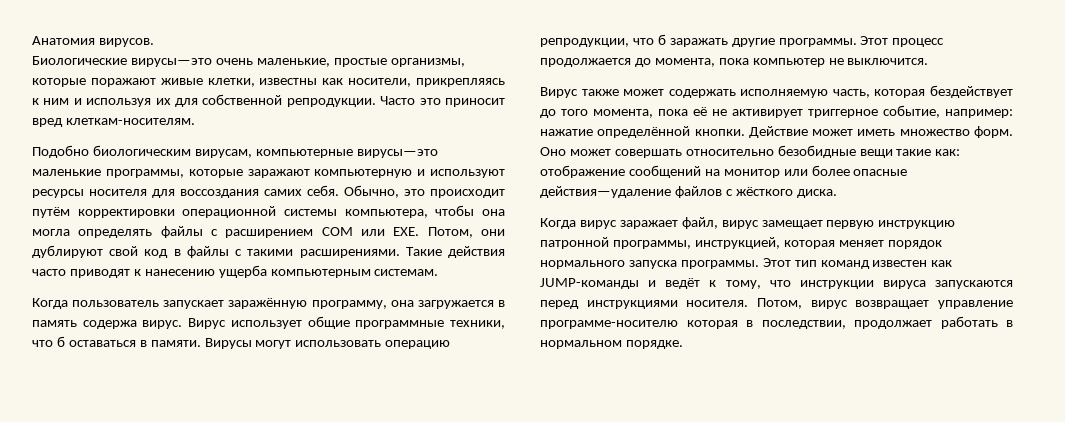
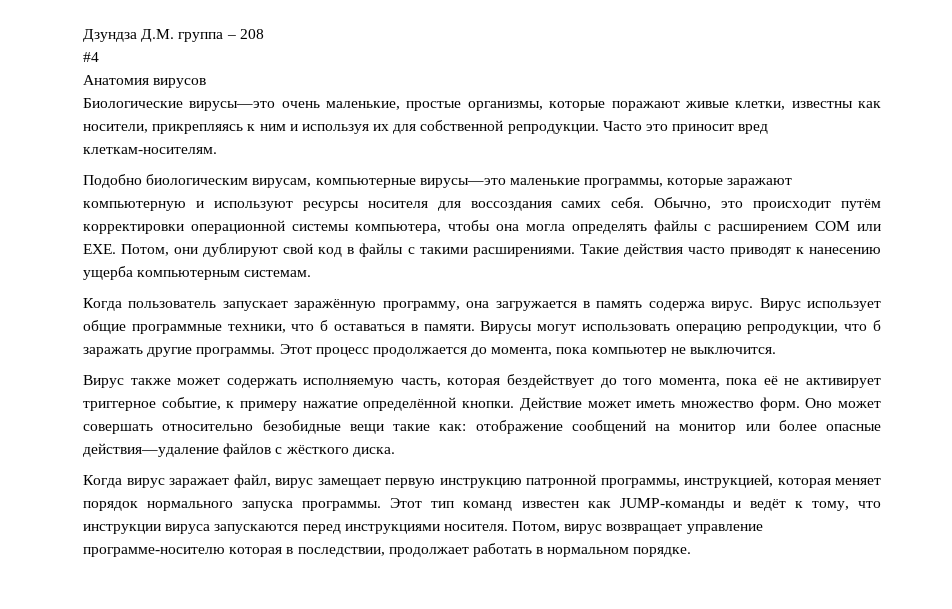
[32,36,154,47] Анатомия вирусов. -> [83,29,264,42] [83,52,99,62] [83,75,207,88] Дзундза Д.М. группа – 208 // #4 // Анатомия вирусов
[945,109,1013,118] например: -> [226,401,298,411] к примеру

